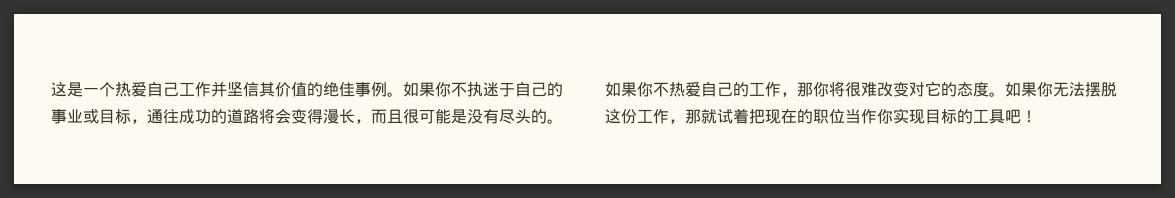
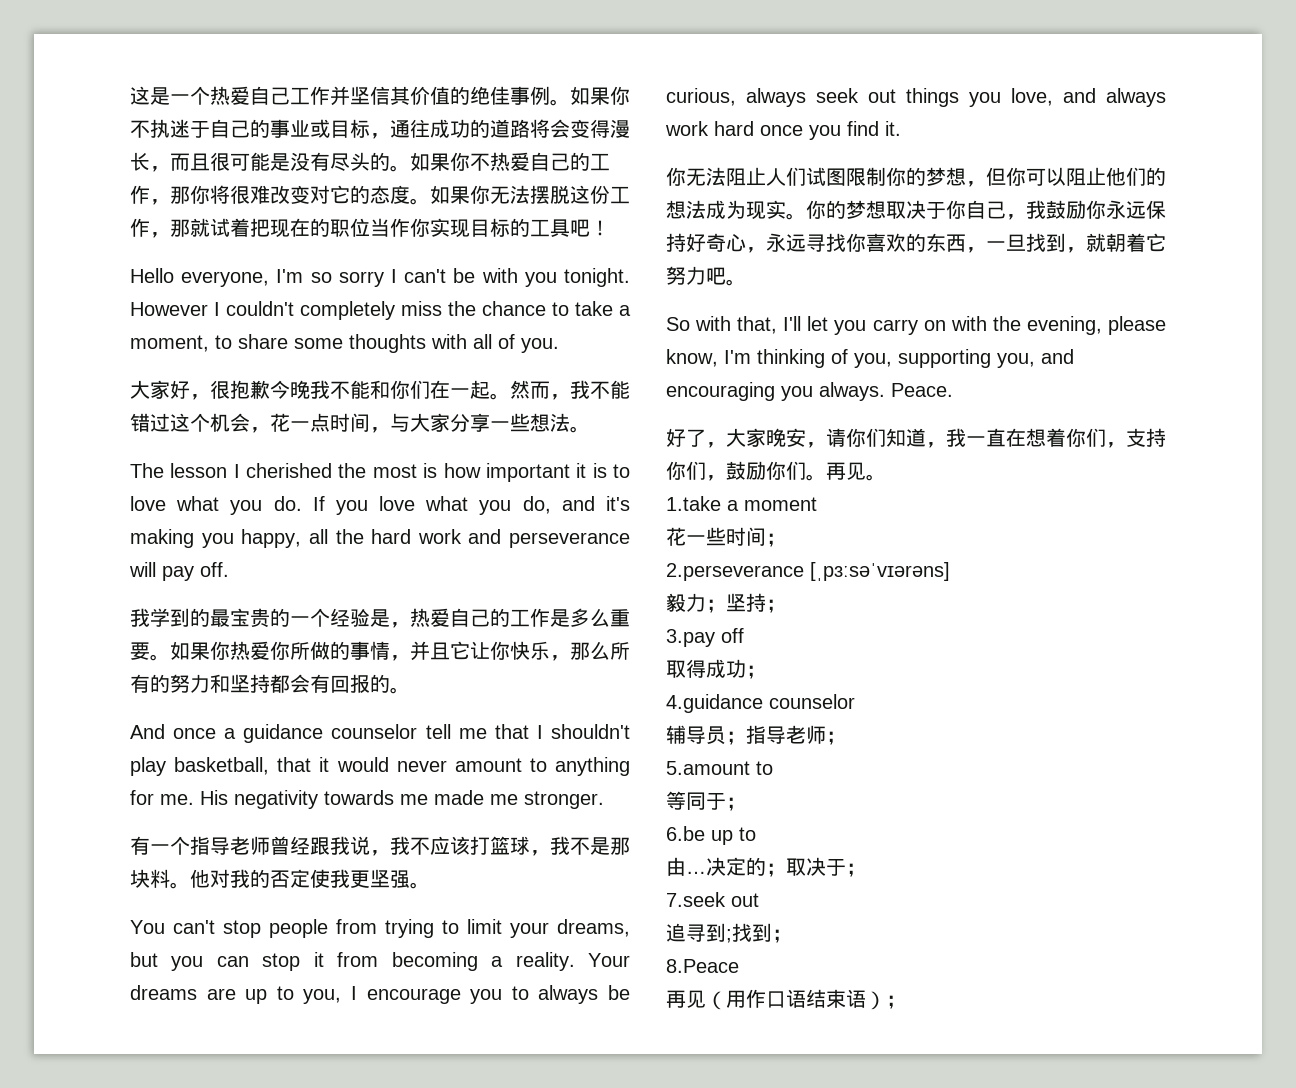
(1037, 116) none -> [130,268,630,287] [130,301,631,320] [130,334,559,353] [130,380,630,400] [130,413,590,433] [130,463,630,482] [130,496,630,515] [130,529,630,548] [129,562,229,581] [130,608,630,628] [130,641,630,661] [130,674,410,694] [130,724,630,743] [130,757,630,776] [130,790,604,809] [130,836,630,856] [130,869,430,889] [130,919,630,938] [130,952,630,971] [130,985,630,1004] [666,88,1166,107] [665,121,901,140] [666,167,1166,187] [666,200,1166,220] [666,233,1166,253] [666,266,746,286] [666,316,1166,335] [666,349,1074,368] [666,382,953,401] [666,428,1166,448] [666,461,886,481] [666,496,817,511] [666,527,786,547] [666,562,950,581] [666,593,786,613] [666,628,744,647] [666,659,766,679] [666,694,855,713] [666,725,846,745] [666,761,773,775] [666,791,746,811] [666,826,756,845] [666,857,866,877] [666,892,759,907] [666,923,792,943] [666,959,739,973] [666,989,906,1010] // Hello everyone, I'm so sorry I can't be with you tonight. However I couldn't completely miss the chance to take a moment, to share some thoughts with all of you. // 大家好，很抱歉今晚我不能和你们在一起。然而，我不能错过这个机会，花一点时间，与大家分享一些想法。 // The lesson I cherished the most is how important it is to love what you do. If you love what you do, and it's making you happy, all the hard work and perseverance will pay off. // 我学到的最宝贵的一个经验是，热爱自己的工作是多么重要。如果你热爱你所做的事情，并且它让你快乐，那么所有的努力和坚持都会有回报的。 // And once a guidance counselor tell me that I shouldn't play basketball, that it would never amount to anything for me. His negativity towards me made me stronger. // 有一个指导老师曾经跟我说，我不应该打篮球，我不是那块料。他对我的否定使我更坚强。 // You can't stop people from trying to limit your dreams, but you can stop it from becoming a reality. Your dreams are up to you, I encourage you to always be curious, always seek out things you love, and always work hard once you find it. // 你无法阻止人们试图限制你的梦想，但你可以阻止他们的想法成为现实。你的梦想取决于你自己，我鼓励你永远保持好奇心，永远寻找你喜欢的东西，一旦找到，就朝着它努力吧。 // So with that, I'll let you carry on with the evening, please know, I'm thinking of you, supporting you, and encouraging you always. Peace. // 好了，大家晚安，请你们知道，我一直在想着你们，支持你们，鼓励你们。再见。 // 1.take a moment // 花一些时间； // 2.perseverance [ˌpɜːsəˈvɪərəns] // 毅力；坚持； // 3.pay off // 取得成功； // 4.guidance counselor // 辅导员；指导老师； // 5.amount to // 等同于； // 6.be up to // 由…决定的；取决于； // 7.seek out // 追寻到;找到； // 8.Peace // 再见（用作口语结束语）；

